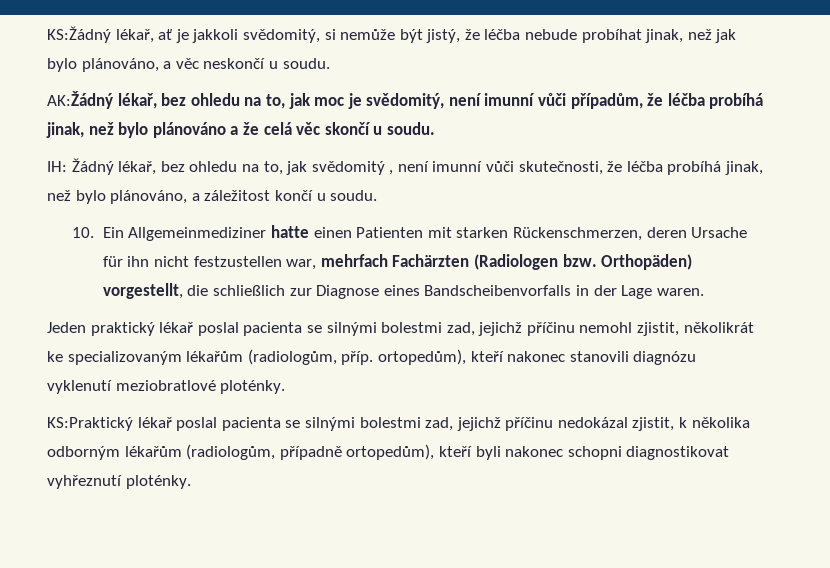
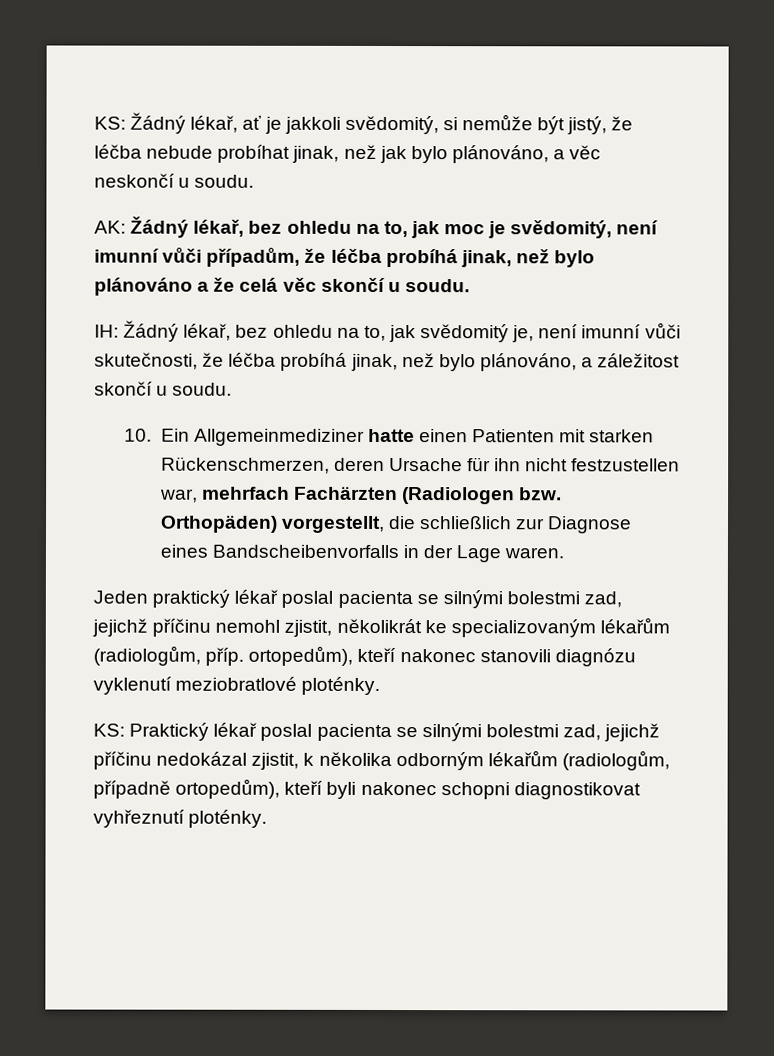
[47,26,111,43] KS:Žádný -> [94,112,187,134] KS: Žádný
[47,91,113,109] AK:Žádný -> [94,216,190,238] AK: Žádný
[389,170,394,175] , -> [512,325,535,343] je,
[274,190,313,201] končí -> [94,381,153,396] skončí
[47,417,133,431] KS:Praktický -> [93,722,210,741] KS: Praktický

